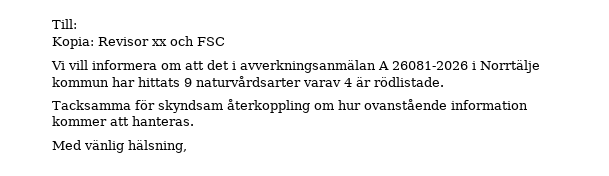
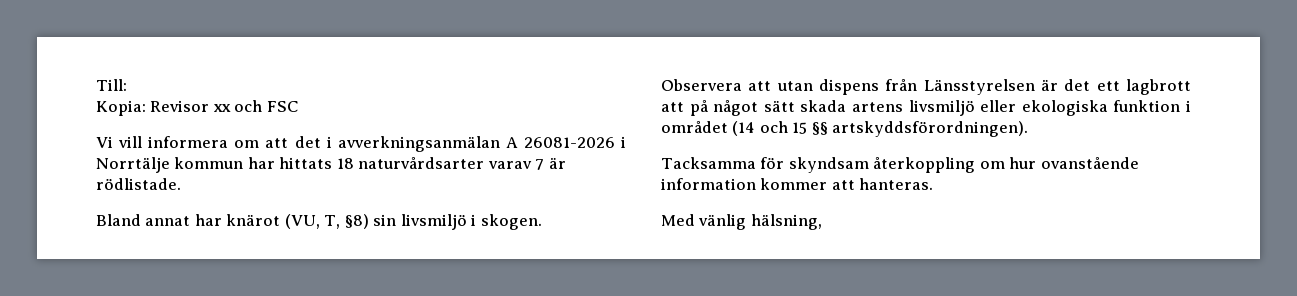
[184,78,192,87] 9 -> [336,158,354,169] 18
[344,78,352,87] 4 -> [535,159,545,170] 7
(444, 82) none -> [96,214,542,230] [661,79,1191,95] [661,100,1191,116] [661,121,1029,137] // Bland annat har knärot (VU, T, §8) sin livsmiljö i skogen. Observera att utan dispens från Länsstyrelsen är det ett lagbrott att på något sätt skada artens livsmiljö eller ekologiska funktion i området (14 och 15 §§ artskyddsförordningen).

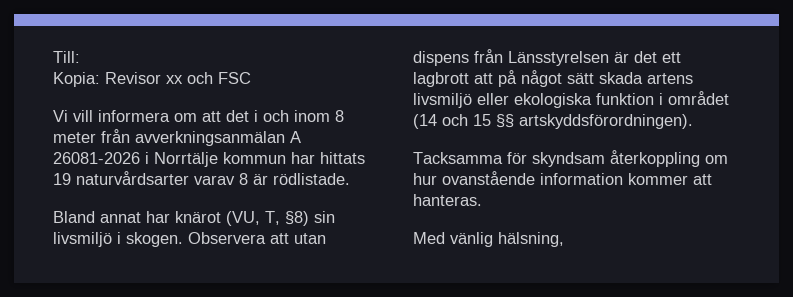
(332, 142) none -> [263,110,344,122] [53,129,130,143] och inom 8 meter från
[336,158,354,169] 18 -> [53,173,71,185] 19
[535,159,545,170] 7 -> [239,173,248,185] 8

